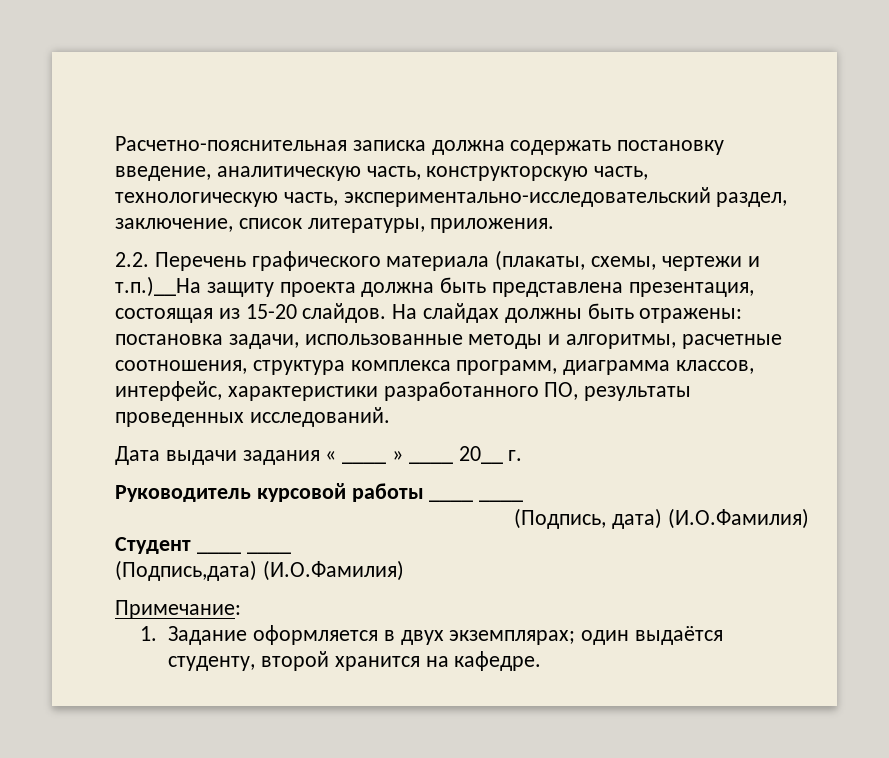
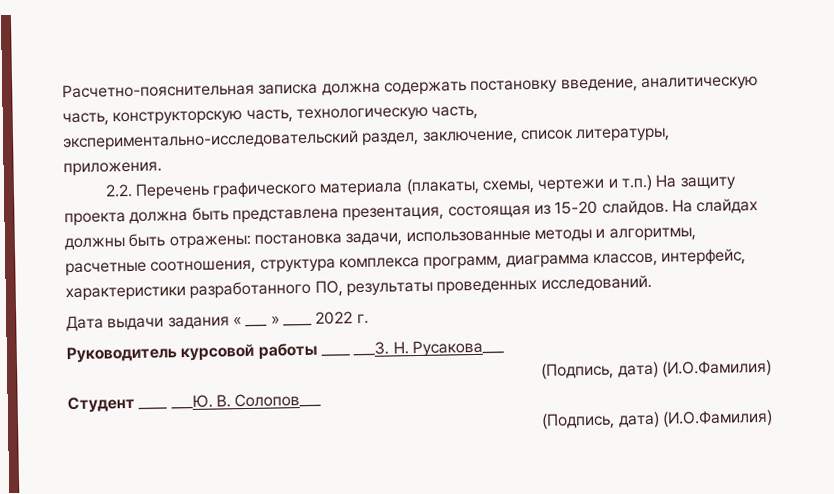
[115,276,201,297] т.п.)__На -> [621,174,678,192] т.п.) На
[342,461,387,464] ____ -> [244,324,268,328] ___
[458,446,503,464] 20__ -> [315,311,354,325] 2022
[479,499,524,502] ____ -> [352,339,504,358] ___З. Н. Русакова___
[246,551,291,554] [115,560,404,581] [115,600,241,619] [140,625,723,645] [168,651,542,671] ____ // (Подпись,дата) (И.О.Фамилия) // Примечание: // 1. Задание оформляется в двух экземплярах; один выдаётся студенту, второй хранится на кафедре. -> [169,392,322,410] [541,409,774,430] ___Ю. В. Солопов___ // (Подпись, дата) (И.О.Фамилия)

